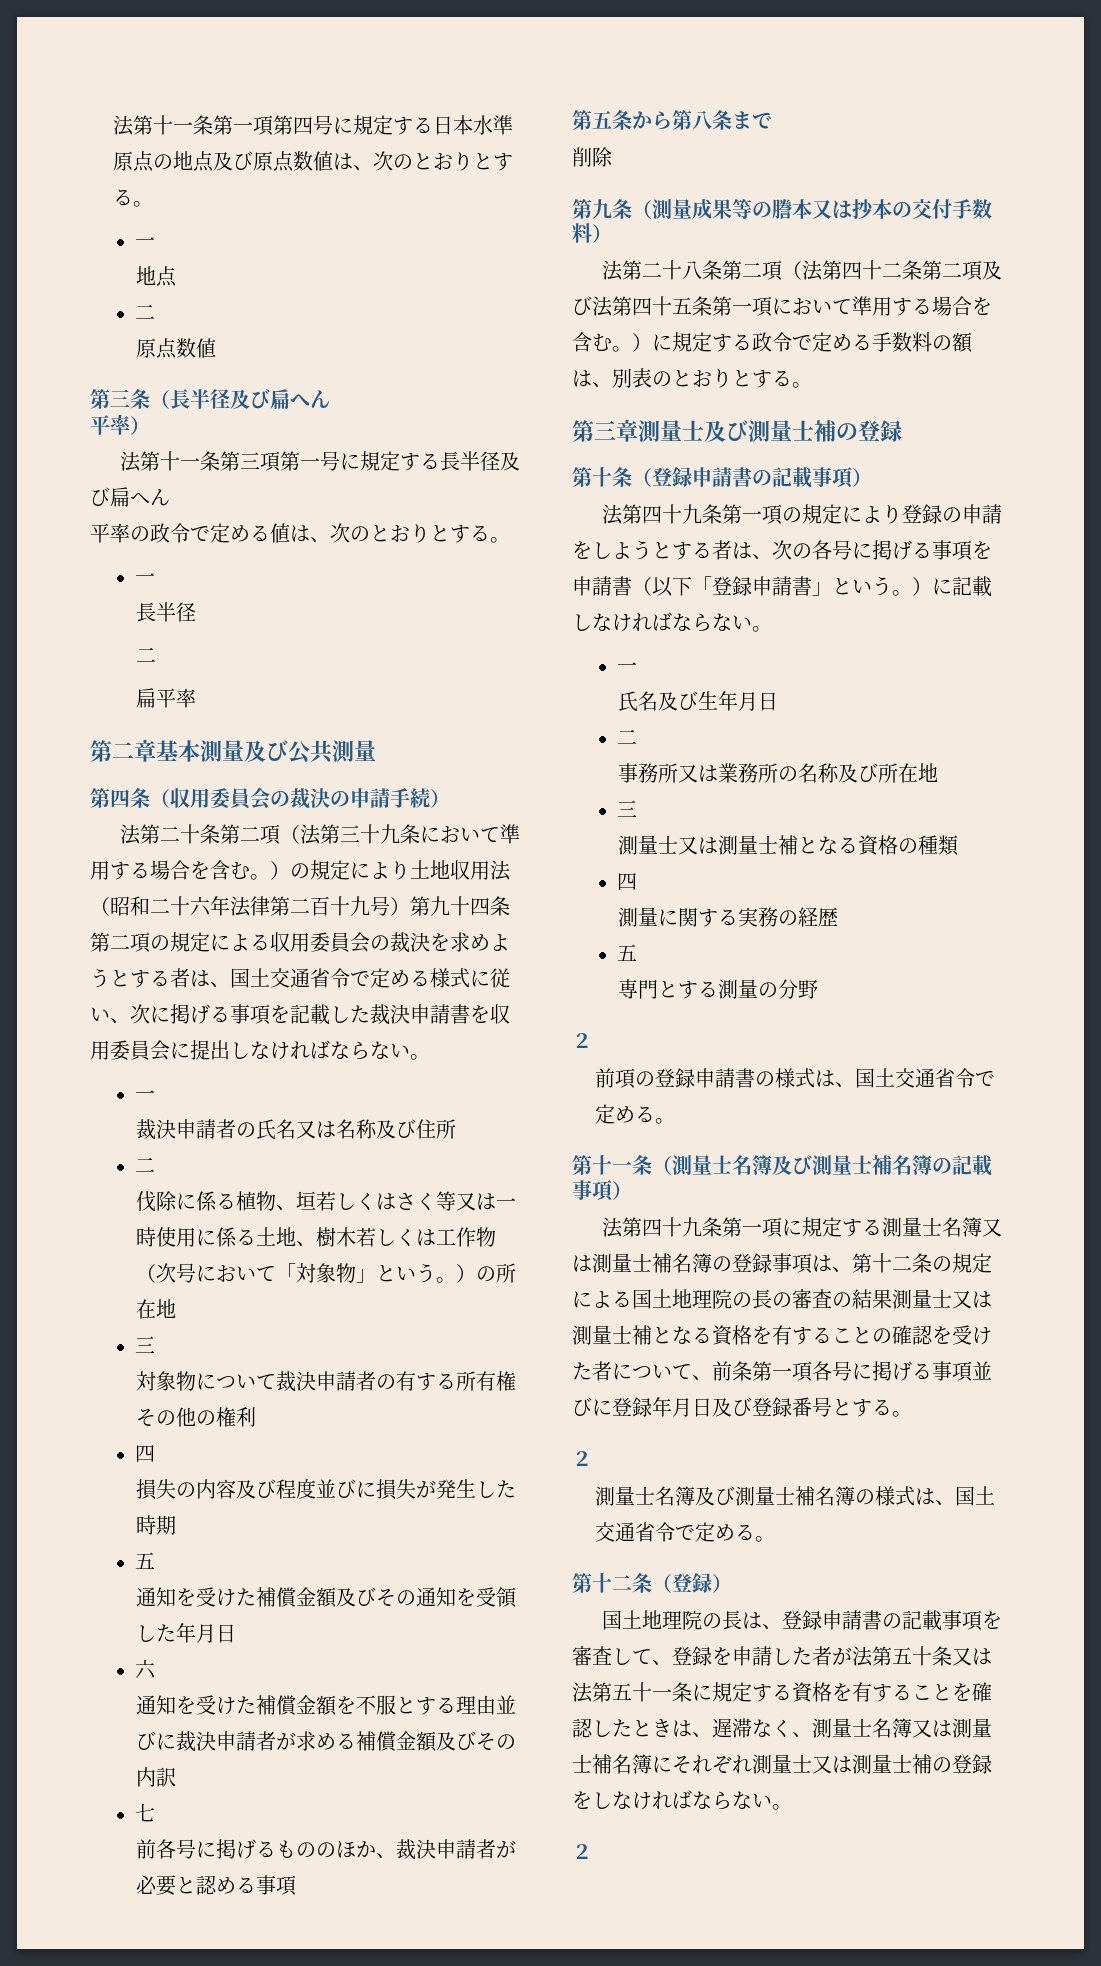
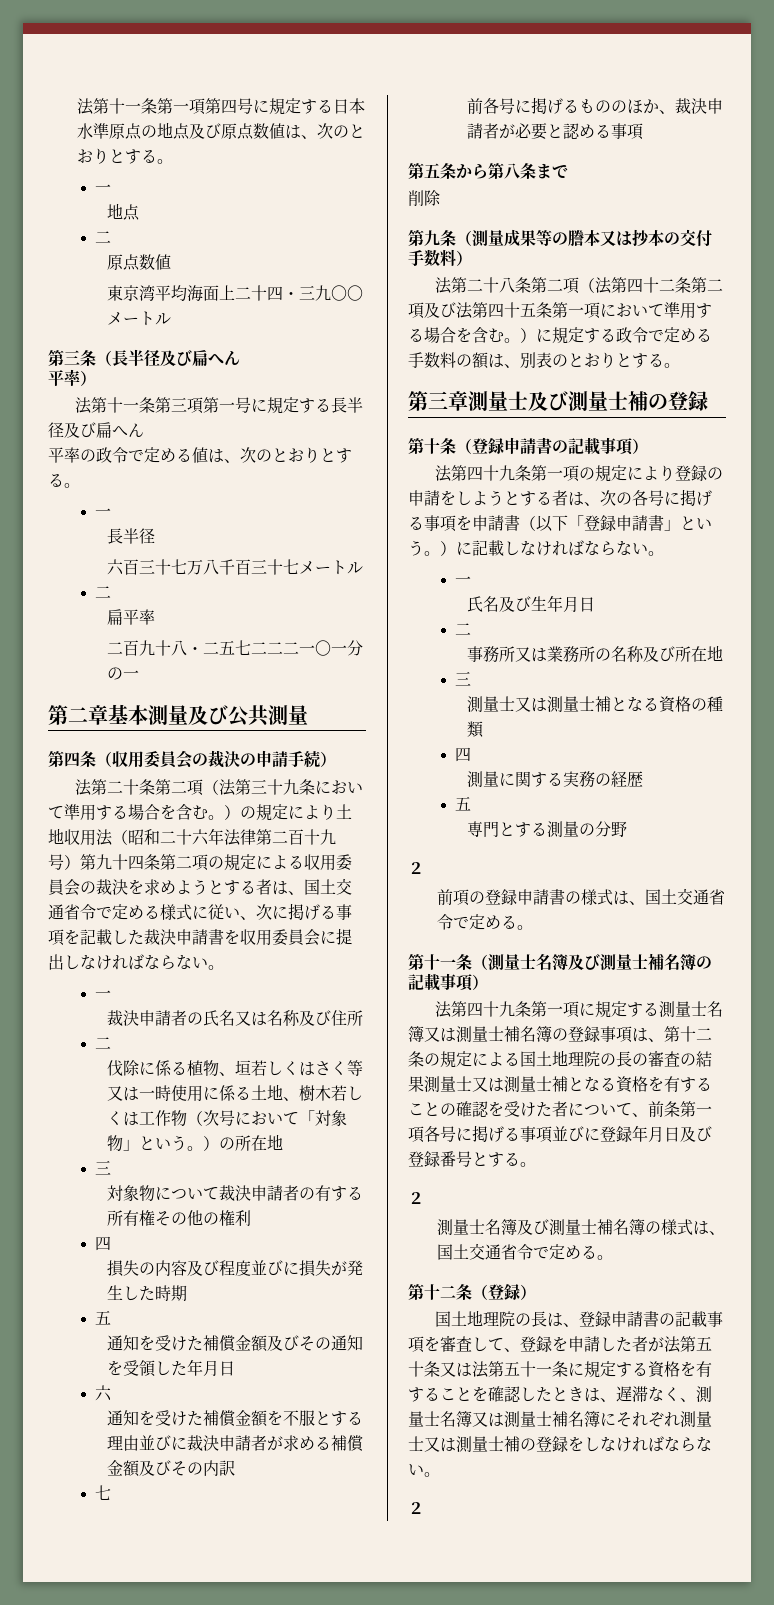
(217, 348) none -> [106,285,363,302] [106,311,171,326] // 東京湾平均海面上二十四・三九〇〇メートル
[136,647,157,663] [136,688,197,708] 二 // 扁平率 -> [106,559,363,575] [94,586,111,598] [106,609,155,625] [106,640,363,656] [106,667,139,680] 六百三十七万八千百三十七メートル // 二 // 扁平率 // 二百九十八・二五七二二二一〇一分の一

